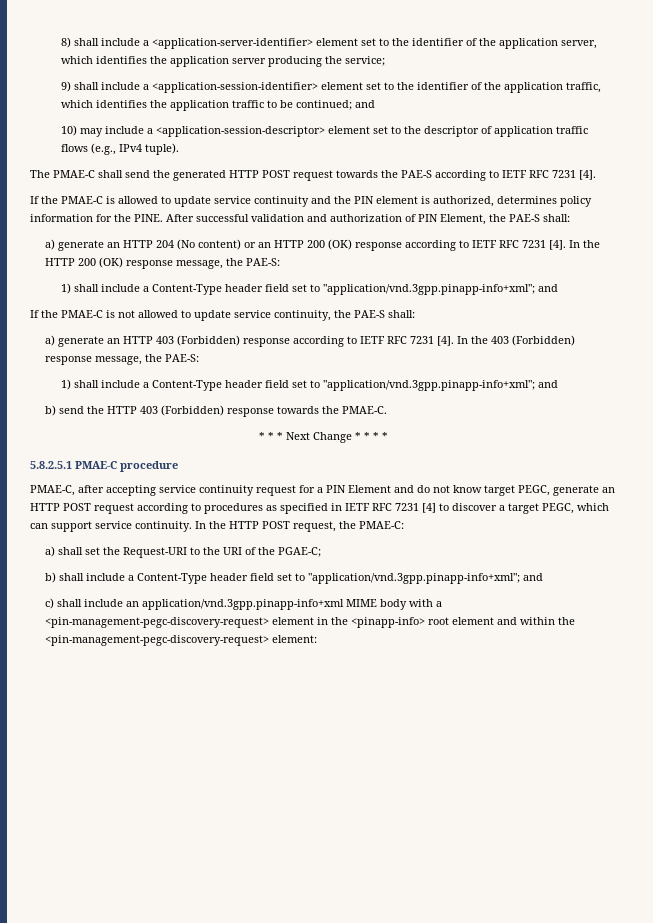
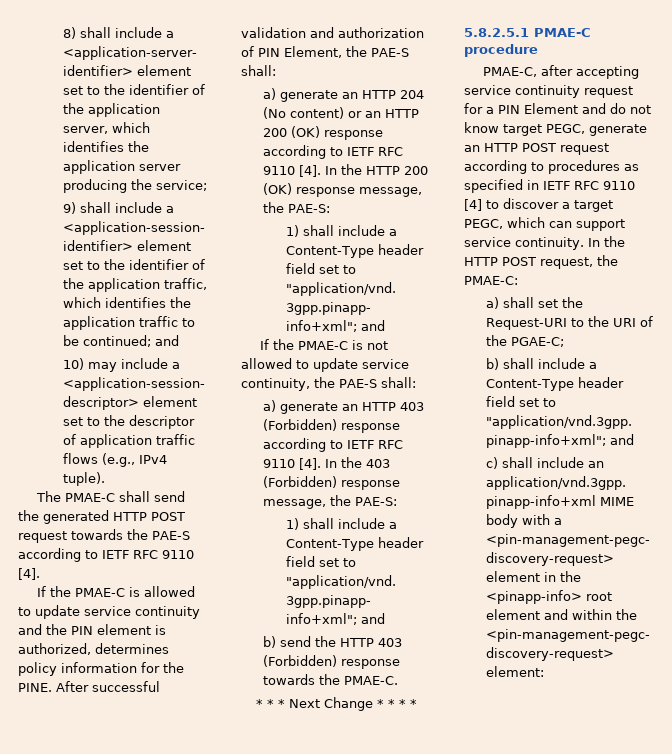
[552,170,576,178] 7231 -> [162,550,194,559] 9110
[522,240,547,248] 7231 -> [263,166,296,175] 9110
[410,336,435,344] 7231 -> [263,459,296,468] 9110
[395,503,419,511] 7231 -> [603,181,635,190] 9110

